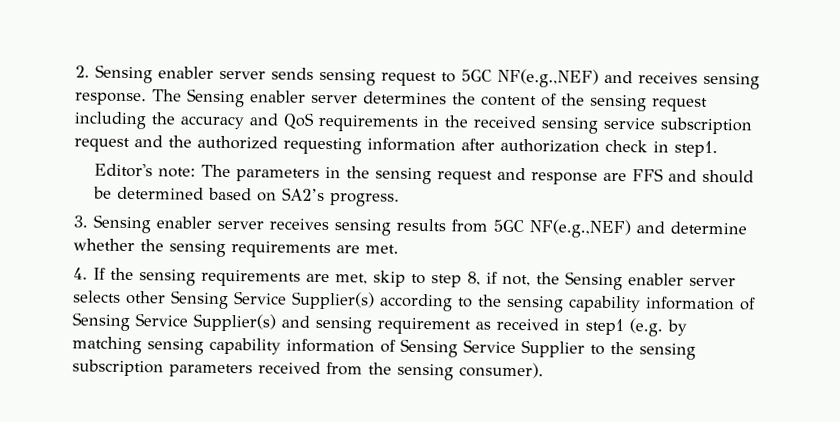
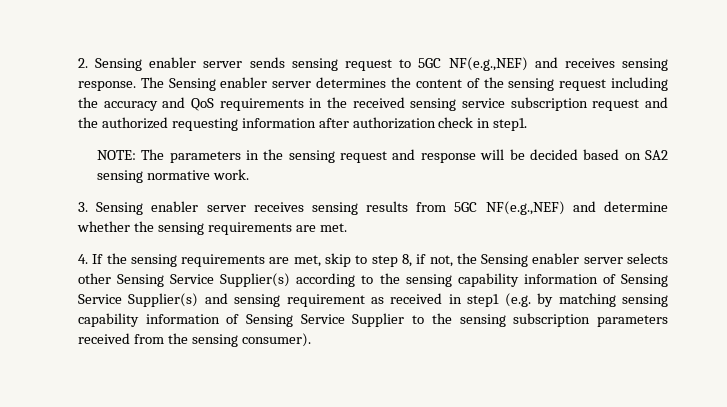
[94,163,197,178] Editor's note: -> [96,150,136,160] NOTE:
[603,168,755,184] [93,186,401,207] are FFS and should be determined based on SA2’s progress. -> [480,149,669,160] [96,169,249,183] will be decided based on SA2 sensing normative work.

